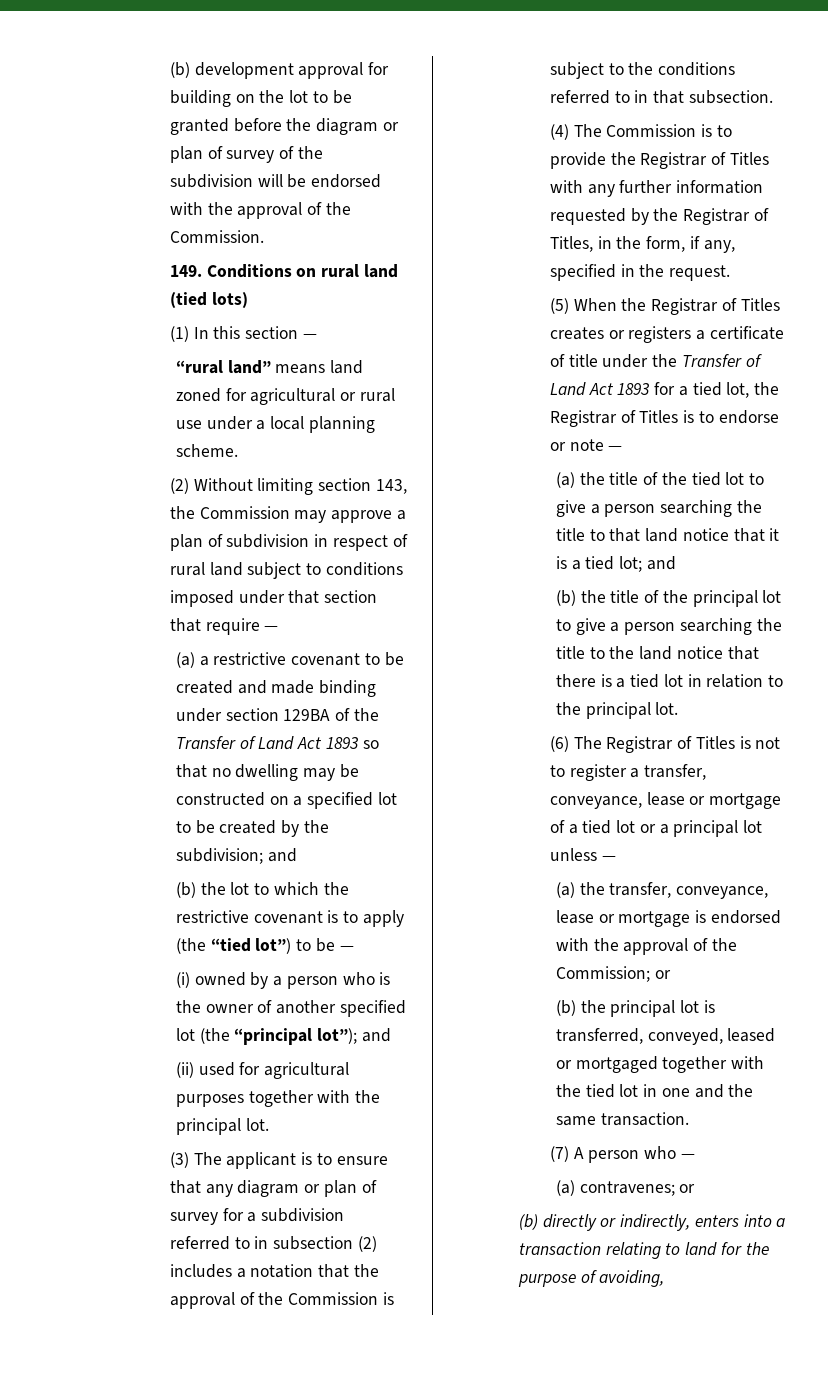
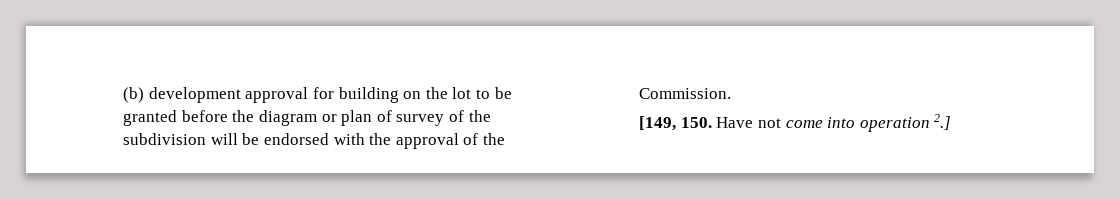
[170,264,398,278] [170,292,248,308] [170,326,317,342] [176,360,364,374] [176,388,395,405] [176,416,375,433] [176,444,238,457] [170,478,407,495] [170,506,406,523] [170,534,408,551] [170,562,403,579] [170,590,378,607] [170,618,279,635] [176,652,404,668] [176,680,377,697] [176,708,379,722] [176,736,379,750] [176,764,359,781] [176,792,397,809] [176,820,329,837] [176,848,297,864] [176,882,349,898] [176,910,404,927] [176,938,354,954] [176,972,391,989] [176,1000,406,1017] [176,1028,391,1045] [176,1062,350,1079] [176,1090,381,1107] [176,1118,269,1135] [170,1152,388,1169] [170,1180,377,1197] [170,1208,345,1225] [170,1236,377,1252] [170,1264,379,1278] [170,1292,394,1309] [550,62,736,79] [550,90,773,104] [550,124,732,140] [550,152,769,169] [550,180,764,197] [550,208,769,225] [550,236,735,253] [550,264,731,281] [550,298,780,315] [550,326,784,343] [550,354,762,368] [550,382,780,398] [550,410,779,427] [550,439,623,451] [556,472,765,488] [556,500,762,517] [556,528,780,542] [556,556,676,572] [556,590,782,607] [556,618,782,635] [556,646,759,660] [556,674,784,688] [556,702,679,719] [550,736,781,753] [550,764,707,781] [550,792,782,809] [550,820,763,837] [550,848,616,861] [556,882,769,899] [556,910,781,927] [556,938,737,955] [556,966,671,982] [556,1000,715,1017] [556,1028,776,1045] [556,1056,765,1073] [556,1084,754,1098] [556,1112,689,1126] [550,1146,695,1163] [556,1180,696,1196] [519,1214,786,1231] [519,1242,769,1259] [518,1270,665,1287] 149. Conditions on rural land (tied lots) // (1) In this section — // “rural land” means land zoned for agricultural or rural use under a local planning scheme. // (2) Without limiting section 143, the Commission may approve a plan of subdivision in respect of rural land subject to conditions imposed under that section that require — // (a) a restrictive covenant to be created and made binding under section 129BA of the Transfer of Land Act 1893 so that no dwelling may be constructed on a specified lot to be created by the subdivision; and // (b) the lot to which the restrictive covenant is to apply (the “tied lot”) to be — // (i) owned by a person who is the owner of another specified lot (the “principal lot”); and // (ii) used for agricultural purposes together with the principal lot. // (3) The applicant is to ensure that any diagram or plan of survey for a subdivision referred to in subsection (2) includes a notation that the approval of the Commission is subject to the conditions referred to in that subsection. // (4) The Commission is to provide the Registrar of Titles with any further information requested by the Registrar of Titles, in the form, if any, specified in the request. // (5) When the Registrar of Titles creates or registers a certificate of title under the Transfer of Land Act 1893 for a tied lot, the Registrar of Titles is to endorse or note — // (a) the title of the tied lot to give a person searching the title to that land notice that it is a tied lot; and // (b) the title of the principal lot to give a person searching the title to the land notice that there is a tied lot in relation to the principal lot. // (6) The Registrar of Titles is not to register a transfer, conveyance, lease or mortgage of a tied lot or a principal lot unless — // (a) the transfer, conveyance, lease or mortgage is endorsed with the approval of the Commission; or // (b) the principal lot is transferred, conveyed, leased or mortgaged together with the tied lot in one and the same transaction. // (7) A person who — // (a) contravenes; or // (b) directly or indirectly, enters into a transaction relating to land for the purpose of avoiding, -> [639,114,952,132] [149, 150. Have not come into operation 2.]

